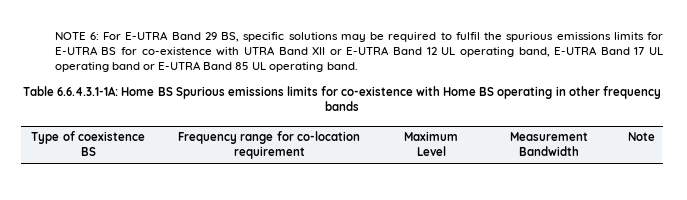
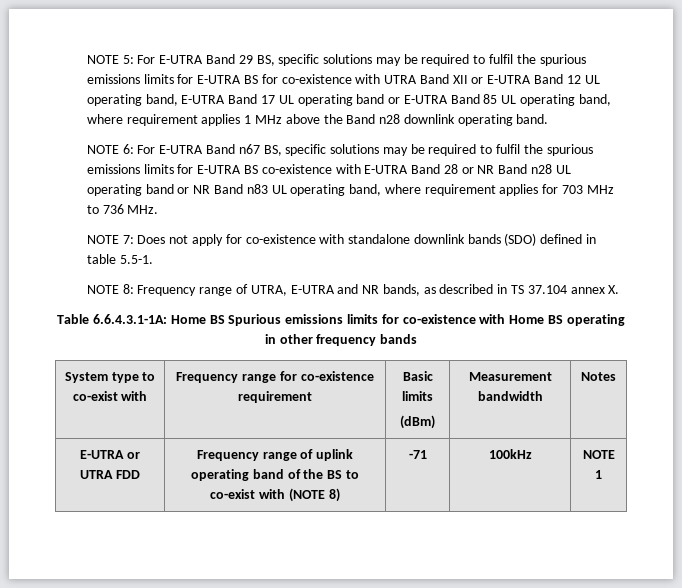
[54,32,99,40] NOTE 6: -> [86,55,134,64] NOTE 5:
[326,62,358,70] band. -> [578,94,611,106] [86,114,549,126] [86,144,593,156] [86,164,571,174] [86,184,614,196] [86,204,159,214] [86,233,596,246] [86,254,153,264] [86,284,620,296] band, where requirement applies 1 MHz above the Band n28 downlink operating band. // NOTE 6: For E-UTRA Band n67 BS, specific solutions may be required to fulfil the spurious emissions limits for E-UTRA BS co-existence with E-UTRA Band 28 or NR Band n28 UL operating band or NR Band n83 UL operating band, where requirement applies for 703 MHz to 736 MHz. // NOTE 7: Does not apply for co-existence with standalone downlink bands (SDO) defined in table 5.5-1. // NOTE 8: Frequency range of UTRA, E-UTRA and NR bands, as described in TS 37.104 annex X.
[31,131,145,144] [80,147,96,156] Type of coexistence BS -> [64,372,156,383] [72,391,148,401] System type to co-exist with
[296,131,360,141] co-location -> [300,371,374,381] co-existence
[404,131,458,141] [416,146,446,156] [510,132,588,141] [519,146,579,156] [627,132,655,141] Maximum Level | Measurement Bandwidth | Note -> [402,371,433,381] [402,391,433,401] [400,415,435,429] [468,372,552,381] [477,391,543,401] [581,372,616,381] [80,450,140,459] [80,470,140,479] [196,449,354,461] [191,469,359,481] [210,488,340,502] [408,450,427,459] [488,449,532,459] [582,450,615,459] [595,470,602,479] Basic limits // (dBm) | Measurement bandwidth | Notes // E-UTRA or UTRA FDD | Frequency range of uplink operating band of the BS to co-exist with (NOTE 8) | -71 | 100kHz | NOTE 1

